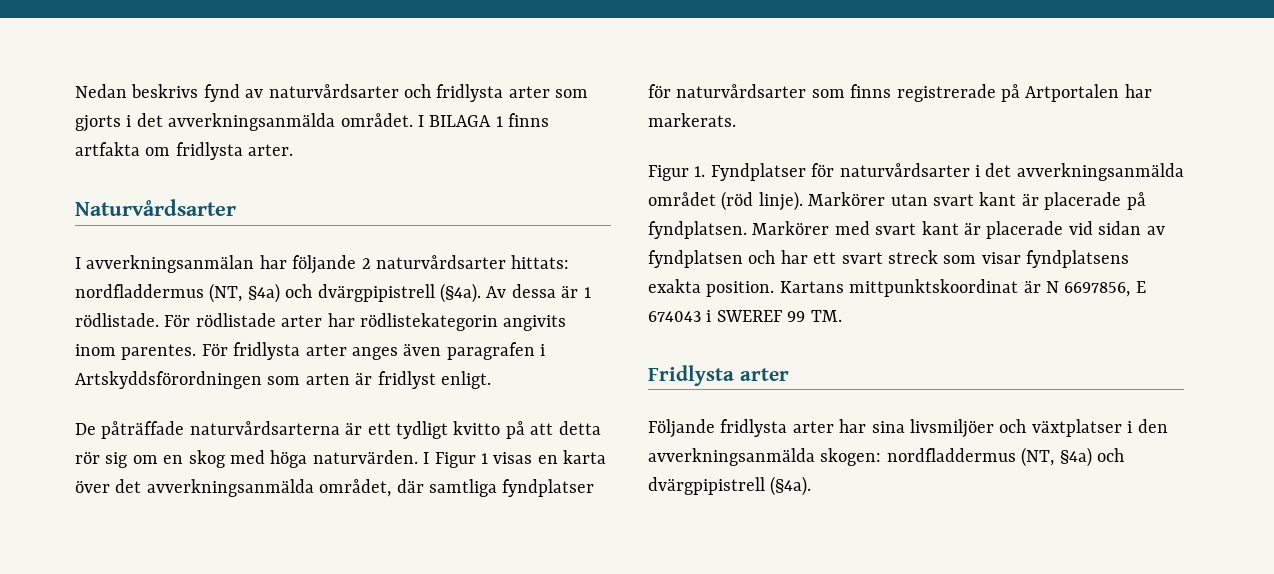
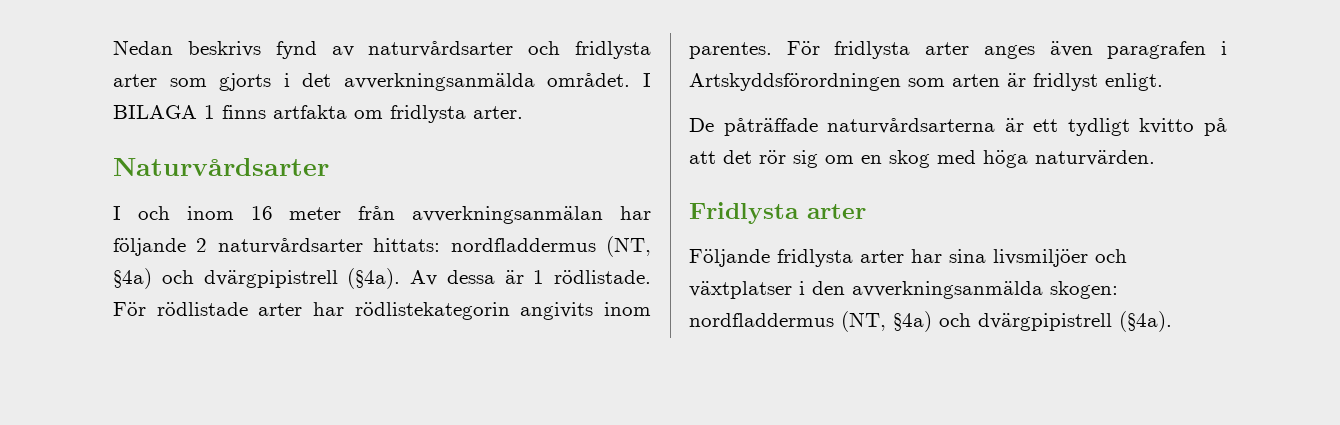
(81, 263) none -> [137,206,396,220] och inom 16 meter från
[558,421,601,435] detta -> [723,150,752,164] det
[423,450,607,468] [75,479,595,497] [648,84,1152,102] [648,113,736,127] [648,163,1184,181] [648,191,1146,211] [648,221,1165,239] [648,250,1130,268] [648,279,1146,297] [648,310,842,322] I Figur 1 visas en karta över det avverkningsanmälda området, där samtliga fyndplatser för naturvårdsarter som finns registrerade på Artportalen har markerats. // Figur 1. Fyndplatser för naturvårdsarter i det avverkningsanmälda området (röd linje). Markörer utan svart kant är placerade på fyndplatsen. Markörer med svart kant är placerade vid sidan av fyndplatsen och har ett svart streck som visar fyndplatsens exakta position. Kartans mittpunktskoordinat är N 6697856, E 674043 i SWEREF 99 TM. -> (1155, 158) none

